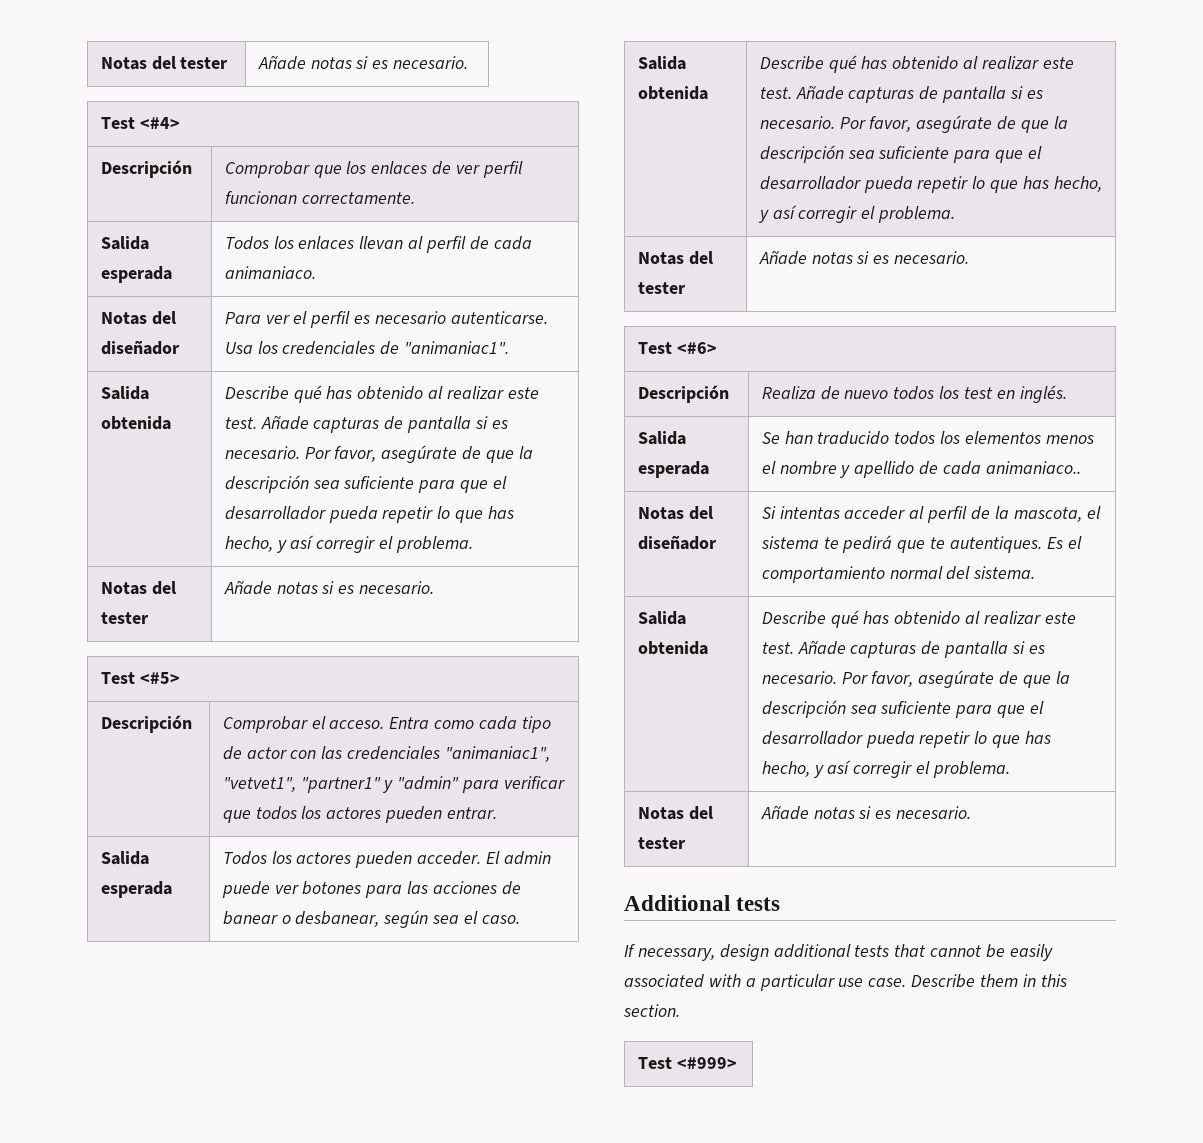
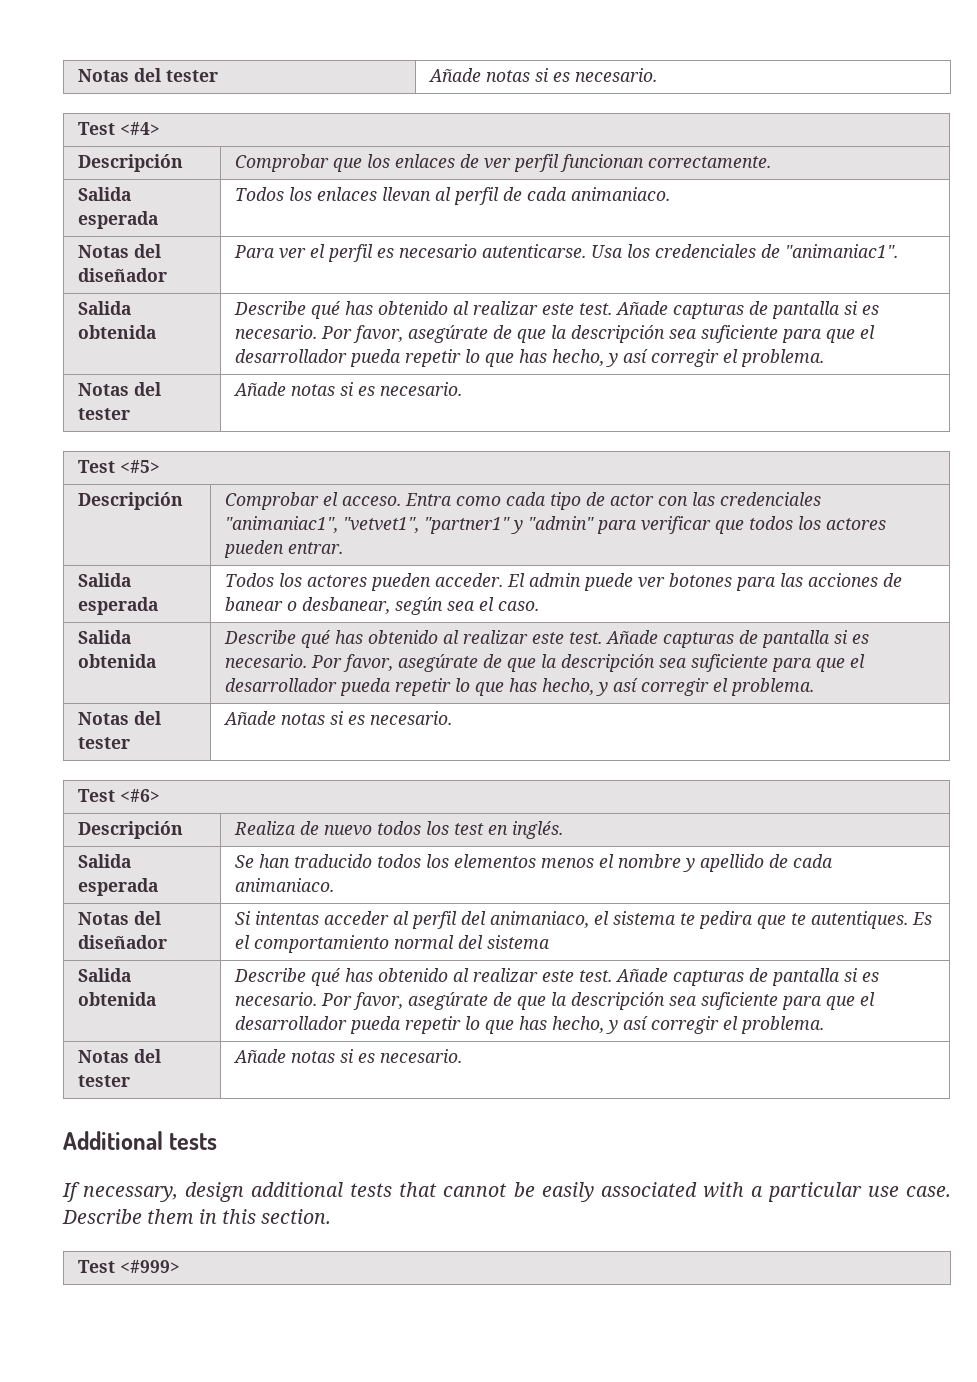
[985,461,1081,474] animaniaco.. -> [235,878,335,892] animaniaco.
[971,506,1082,522] de la mascota, -> [461,911,590,928] del animaniaco,
[842,535,893,553] pedirá -> [699,911,754,929] pedira
[973,566,1036,579] sistema. -> [487,935,551,949] sistema

